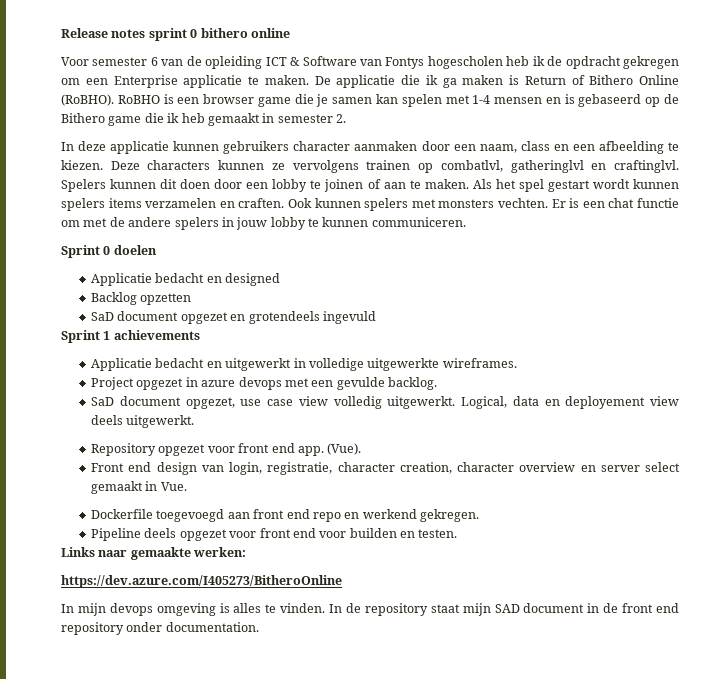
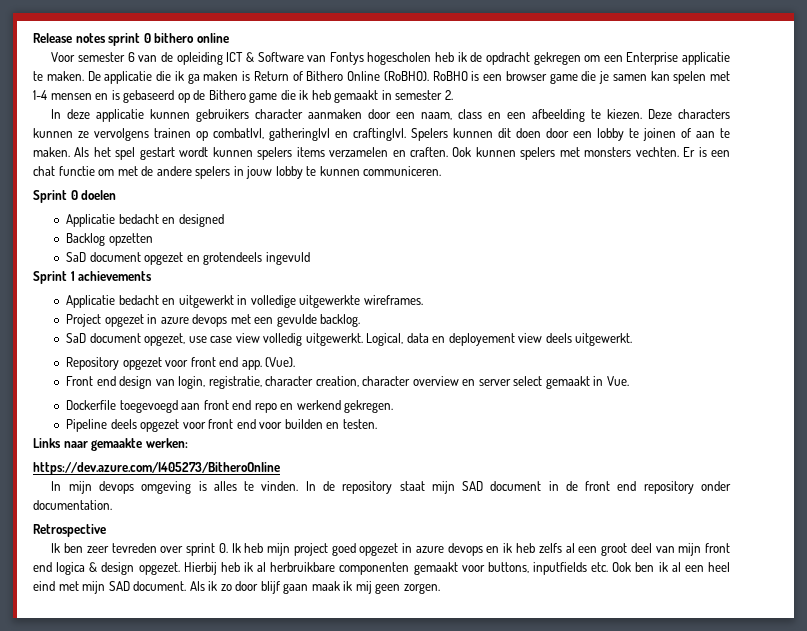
(259, 627) none -> [33,524,106,537] [51,543,731,556] [33,562,730,575] [33,581,440,594] // Retrospective // Ik ben zeer tevreden over sprint 0. Ik heb mijn project goed opgezet in azure devops en ik heb zelfs al een groot deel van mijn front end logica & design opgezet. Hierbij heb ik al herbruikbare componenten gemaakt voor buttons, inputfields etc. Ook ben ik al een heel eind met mijn SAD document. Als ik zo door blijf gaan maak ik mij geen zorgen.

